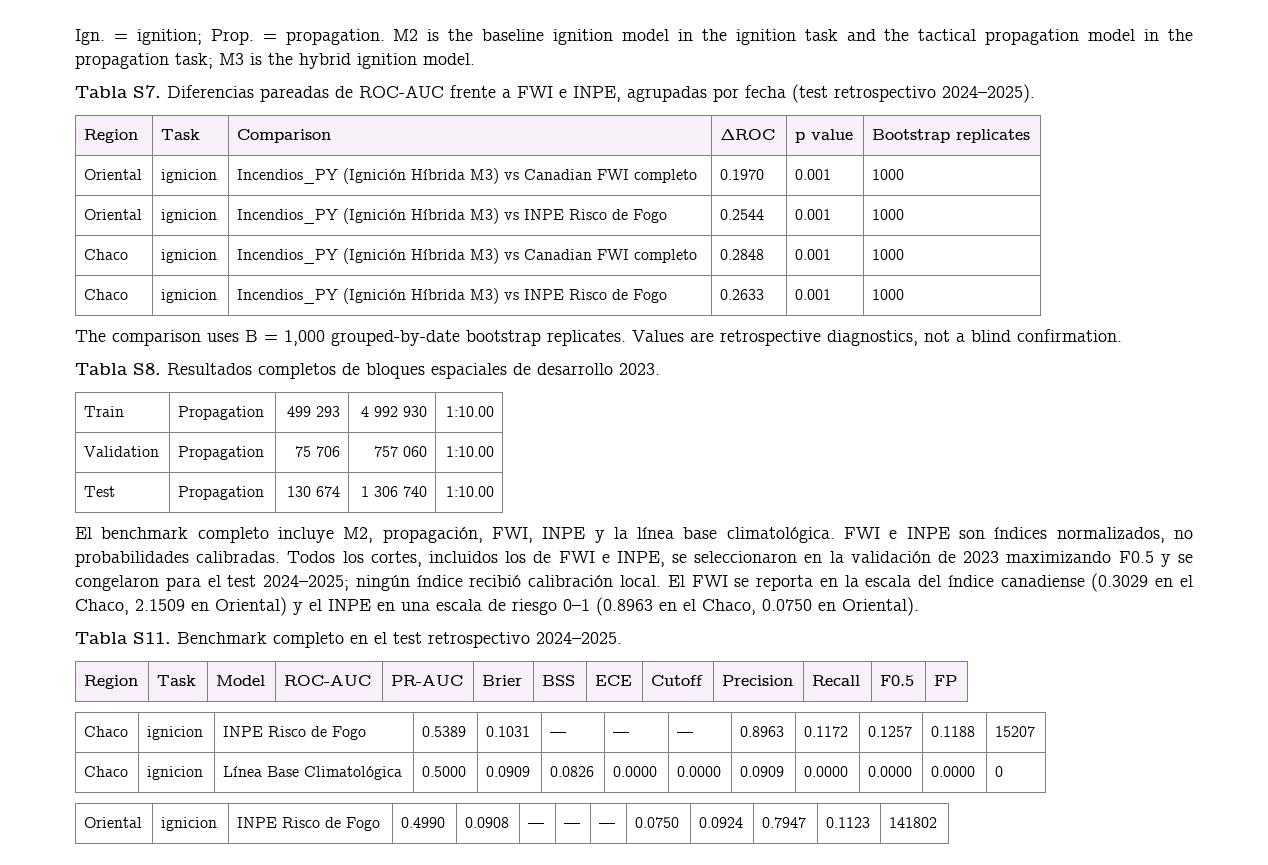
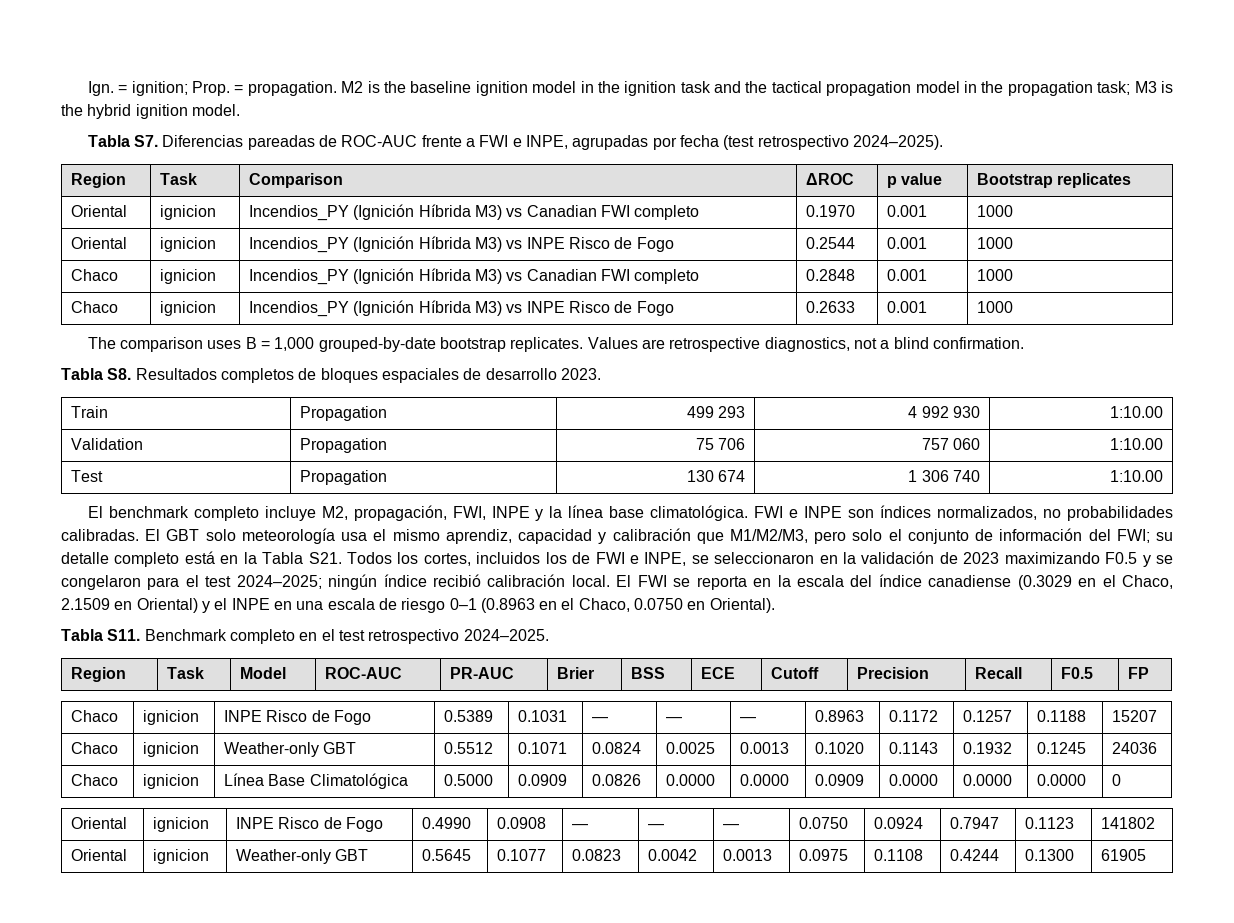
(281, 557) none -> [145,528,1174,544] [61,551,342,567] El GBT solo meteorología usa el mismo aprendiz, capacidad y calibración que M1/M2/M3, pero solo el conjunto de información del FWI; su detalle completo está en la Tabla S21.
(1036, 731) none -> [71,742,119,754] [143,742,200,757] [224,742,357,757] [444,742,494,754] [518,742,568,754] [592,742,642,754] [666,742,716,754] [740,742,790,754] [815,742,865,754] [889,742,939,754] [963,742,1013,754] [1037,742,1087,754] [1112,742,1158,754] // Chaco | ignicion | Weather-only GBT | 0.5512 | 0.1071 | 0.0824 | 0.0025 | 0.0013 | 0.1020 | 0.1143 | 0.1932 | 0.1245 | 24036
(938, 822) none -> [71,849,128,861] [153,849,210,864] [236,849,369,864] [422,849,472,861] [497,849,547,861] [572,849,622,861] [648,849,698,861] [723,849,773,861] [799,849,849,861] [874,849,924,861] [950,849,1000,861] [1025,849,1075,861] [1101,849,1147,861] // Oriental | ignicion | Weather-only GBT | 0.5645 | 0.1077 | 0.0823 | 0.0042 | 0.0013 | 0.0975 | 0.1108 | 0.4244 | 0.1300 | 61905

